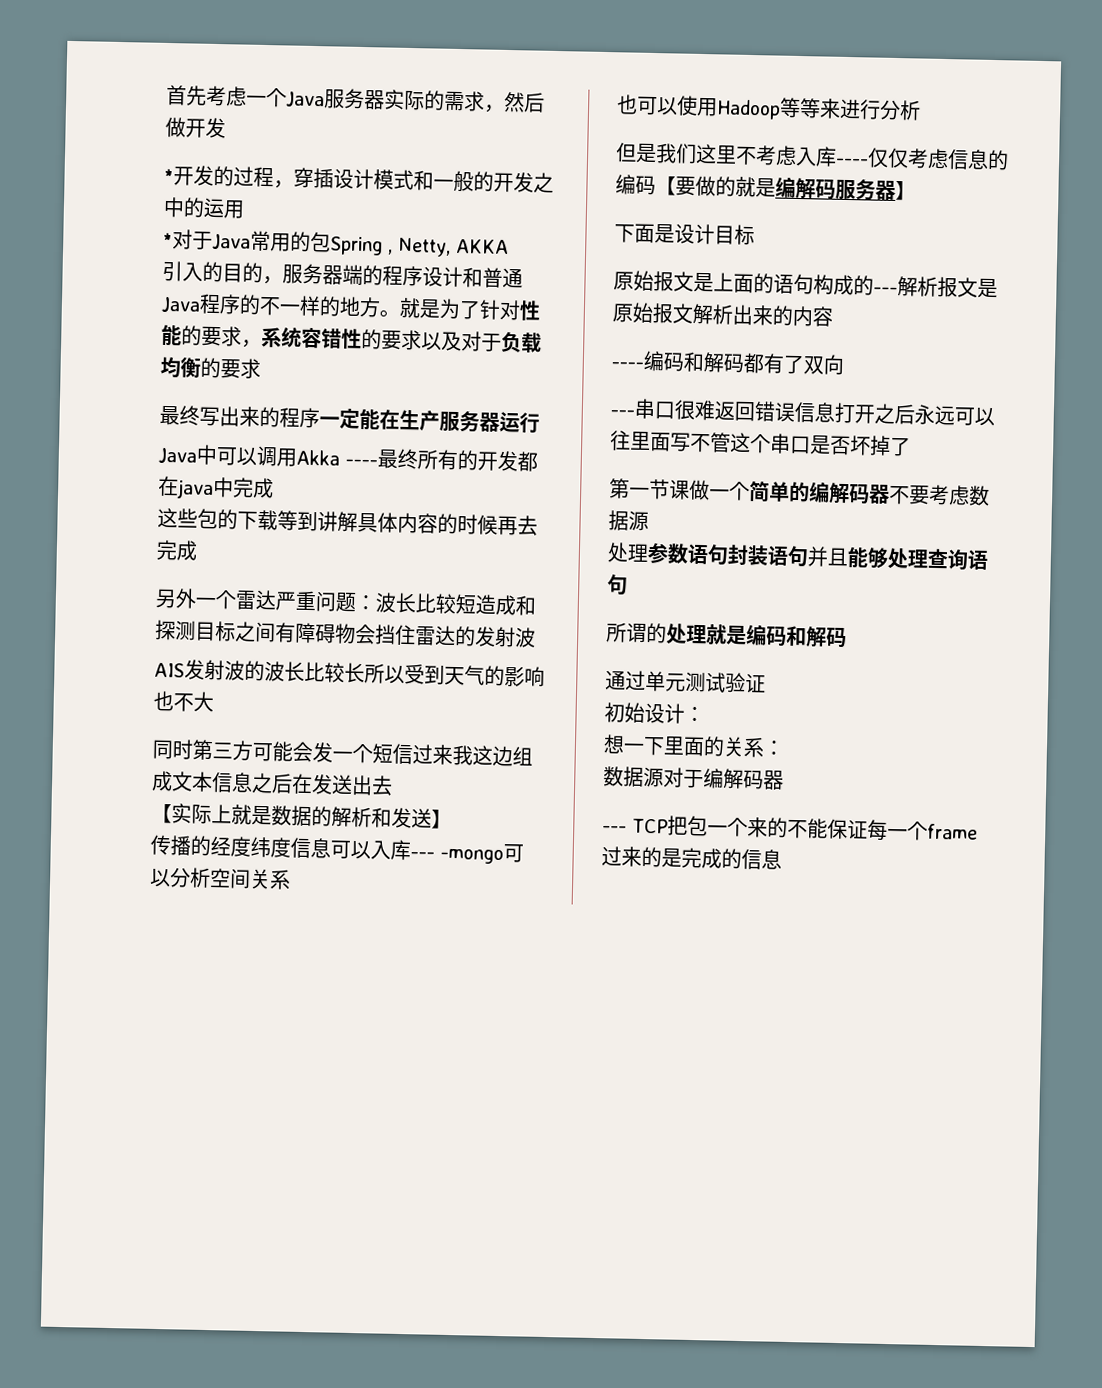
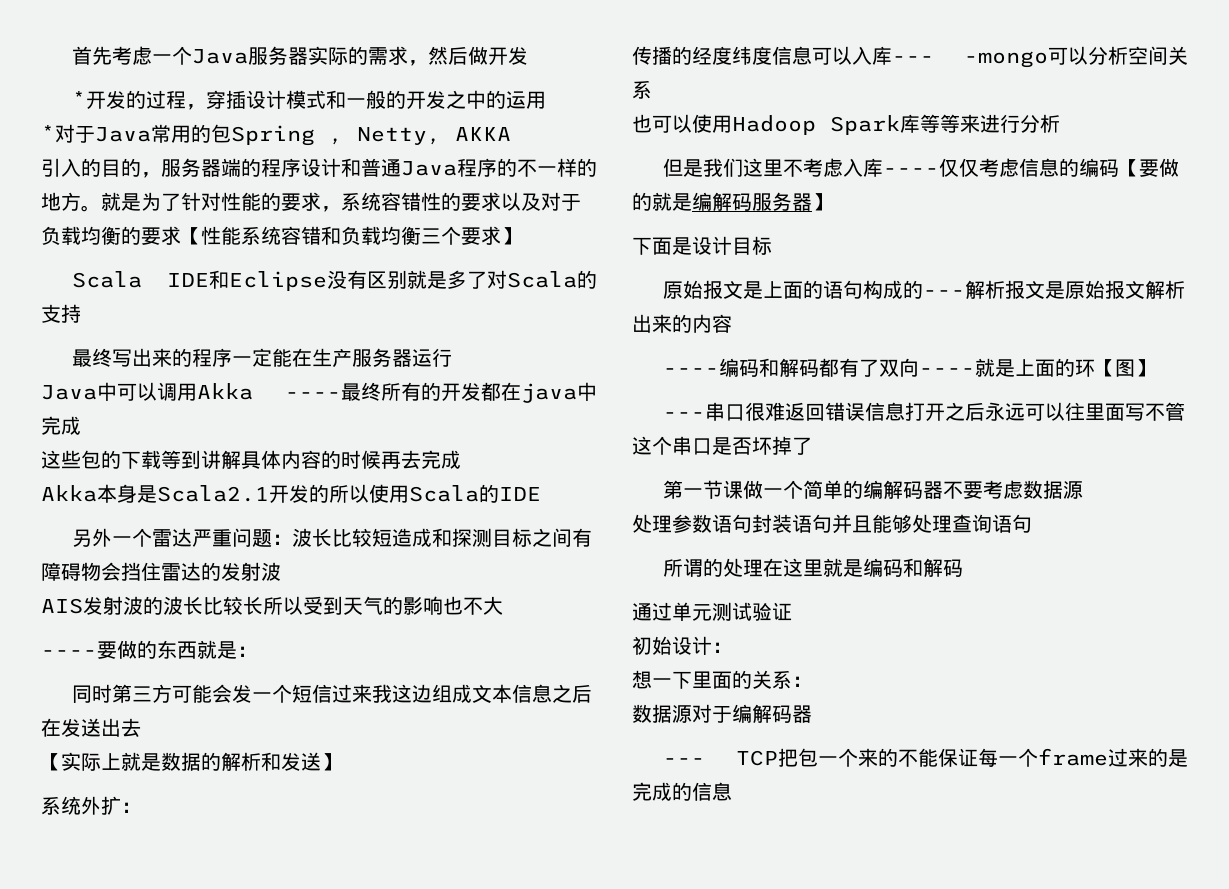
(261, 368) none -> [181,226,521,245] [71,270,597,291] [41,304,81,323] 【性能系统容错和负载均衡三个要求】 // Scala IDE和Eclipse没有区别就是多了对Scala的支持
(198, 550) none -> [41,484,541,503] // Akka本身是Scala2.1开发的所以使用Scala的IDE
(214, 702) none -> [41,640,257,659] // ----要做的东西就是：
(452, 819) none -> [41,796,141,815] // 系统外扩：
(781, 109) none -> [830,114,920,135] Spark库
(845, 364) none -> [918,358,1155,377] ----就是上面的环【图】
(707, 634) none -> [762,558,823,577] 在这里

